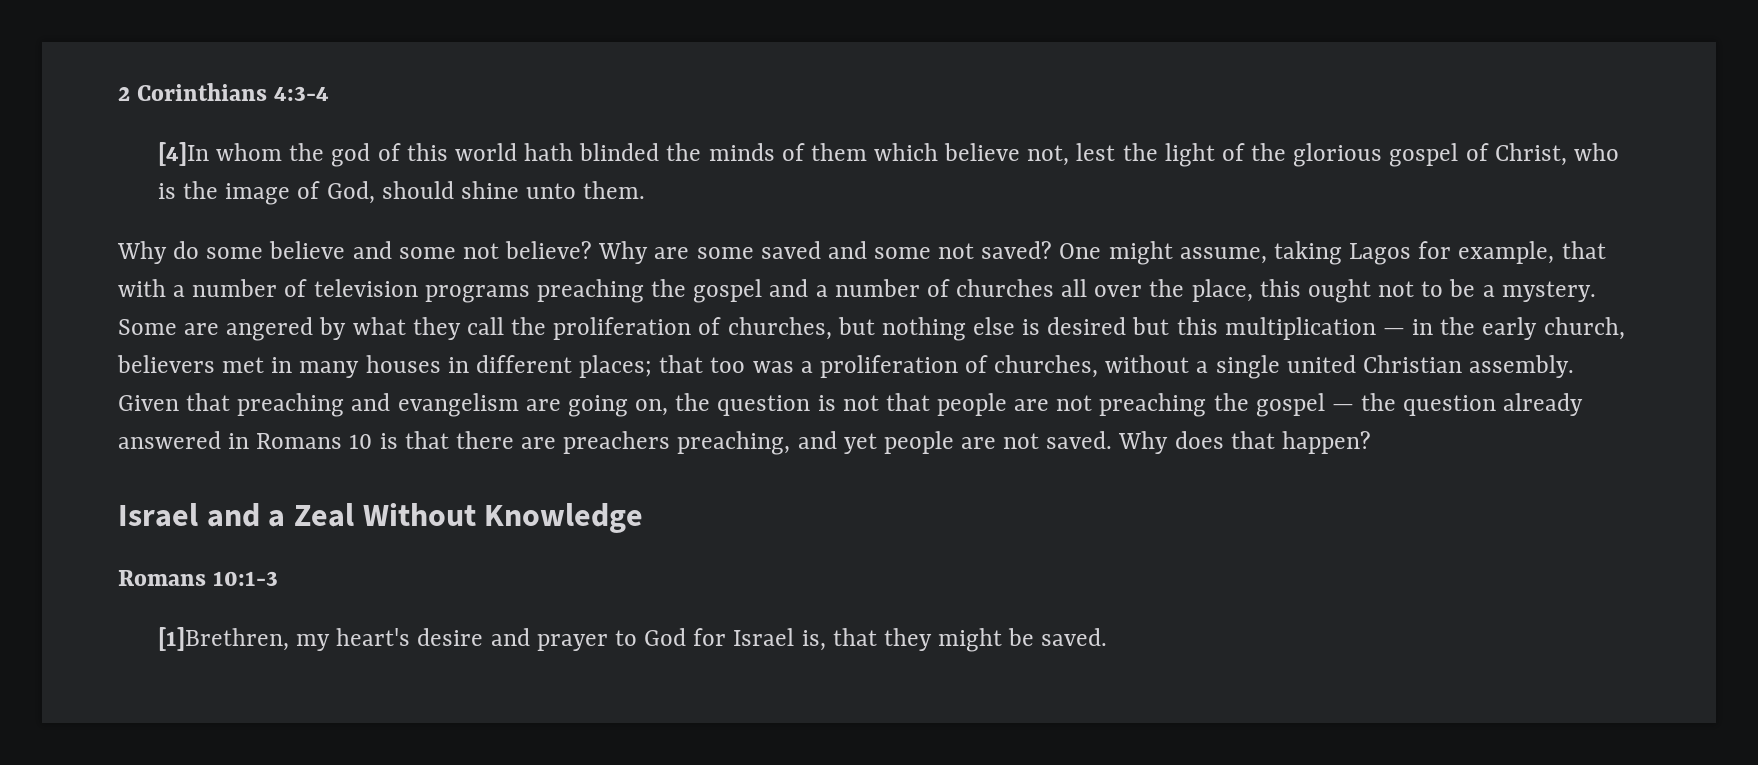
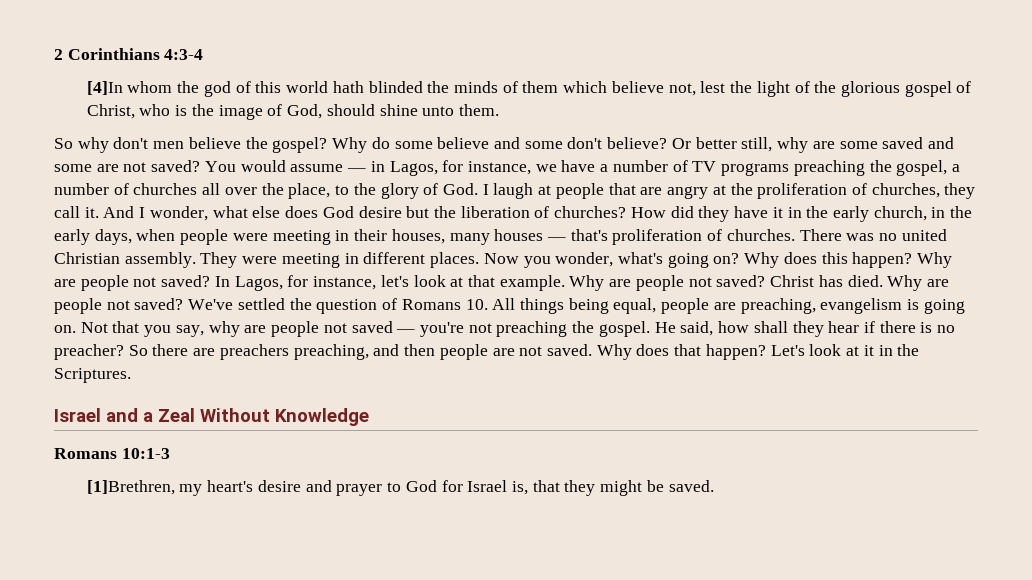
(646, 190) none -> [54,137,328,153] So why don't men believe the gospel?
[462,241,649,264] not believe? Why -> [567,137,809,153] don't believe? Or better still, why
[938,241,1606,265] [118,279,418,297] not saved? One might assume, taking Lagos for example, that with a number of television -> [96,160,717,176] are not saved? You would assume — in Lagos, for instance, we have a number of TV
[693,279,809,303] gospel and -> [896,160,948,176] gospel,
[1259,279,1596,303] [118,317,1625,341] [117,355,1575,379] [118,393,1584,417] [118,431,449,449] this ought not to be a mystery. Some are angered by what they call the proliferation of churches, but nothing else is desired but this multiplication — in the early church, believers met in many houses in different places; that too was a proliferation of churches, without a single united Christian assembly. Given that preaching and evangelism are going on, the question is not that people are not preaching the gospel — the question already answered in Romans 10 is that -> [335,183,976,199] [54,206,973,222] [54,229,947,245] [54,252,953,268] [54,275,949,291] [54,298,965,314] [54,321,956,337] [54,344,148,360] to the glory of God. I laugh at people that are angry at the proliferation of churches, they call it. And I wonder, what else does God desire but the liberation of churches? How did they have it in the early church, in the early days, when people were meeting in their houses, many houses — that's proliferation of churches. There was no united Christian assembly. They were meeting in different places. Now you wonder, what's going on? Why does this happen? Why are people not saved? In Lagos, for instance, let's look at that example. Why are people not saved? Christ has died. Why are people not saved? We've settled the question of Romans 10. All things being equal, people are preaching, evangelism is going on. Not that you say, why are people not saved — you're not preaching the gospel. He said, how shall they hear if there is no preacher? So
[843,433,877,454] yet -> [404,344,436,356] then
(1371, 442) none -> [770,344,920,356] [54,368,131,383] Let's look at it in the Scriptures.

